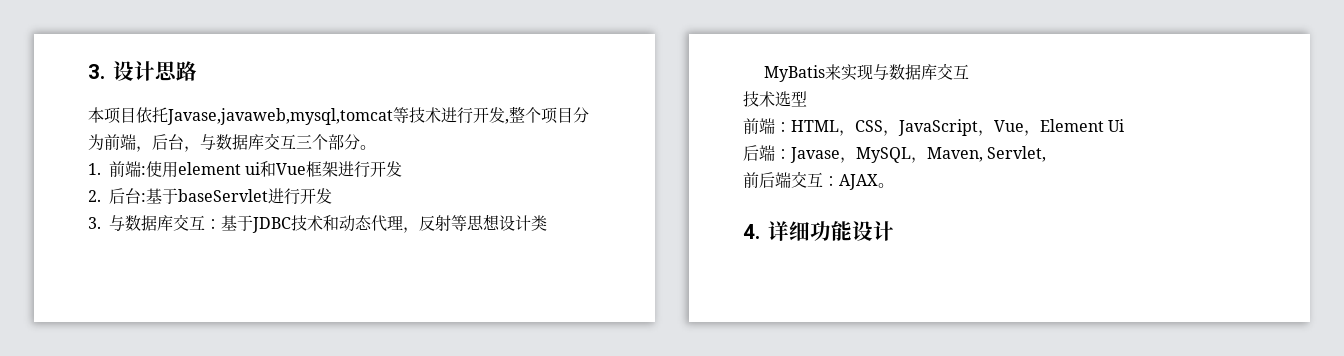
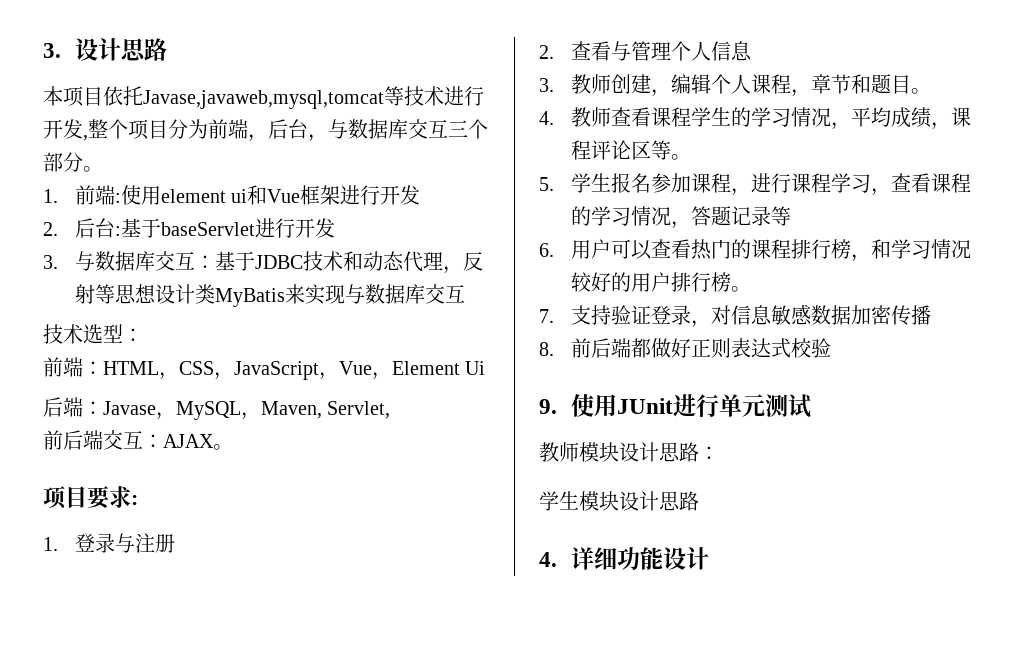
(807, 99) none -> [123,328,143,342] ：
(894, 185) none -> [43,486,138,509] [43,533,175,553] [539,41,752,61] [539,74,931,97] [539,107,971,130] [570,140,691,160] [539,173,971,196] [570,206,791,229] [539,239,971,262] [570,272,751,292] [539,304,931,328] [539,338,831,358] [539,394,811,418] [539,442,719,462] [539,491,699,511] // 项目要求: // 1.登录与注册 // 2.查看与管理个人信息 // 3.教师创建，编辑个人课程，章节和题目。 // 4.教师查看课程学生的学习情况，平均成绩，课程评论区等。 // 5.学生报名参加课程，进行课程学习，查看课程的学习情况，答题记录等 // 6.用户可以查看热门的课程排行榜，和学习情况较好的用户排行榜。 // 7.支持验证登录，对信息敏感数据加密传播 // 8.前后端都做好正则表达式校验 // 9.使用JUnit进行单元测试 // 教师模块设计思路： // 学生模块设计思路

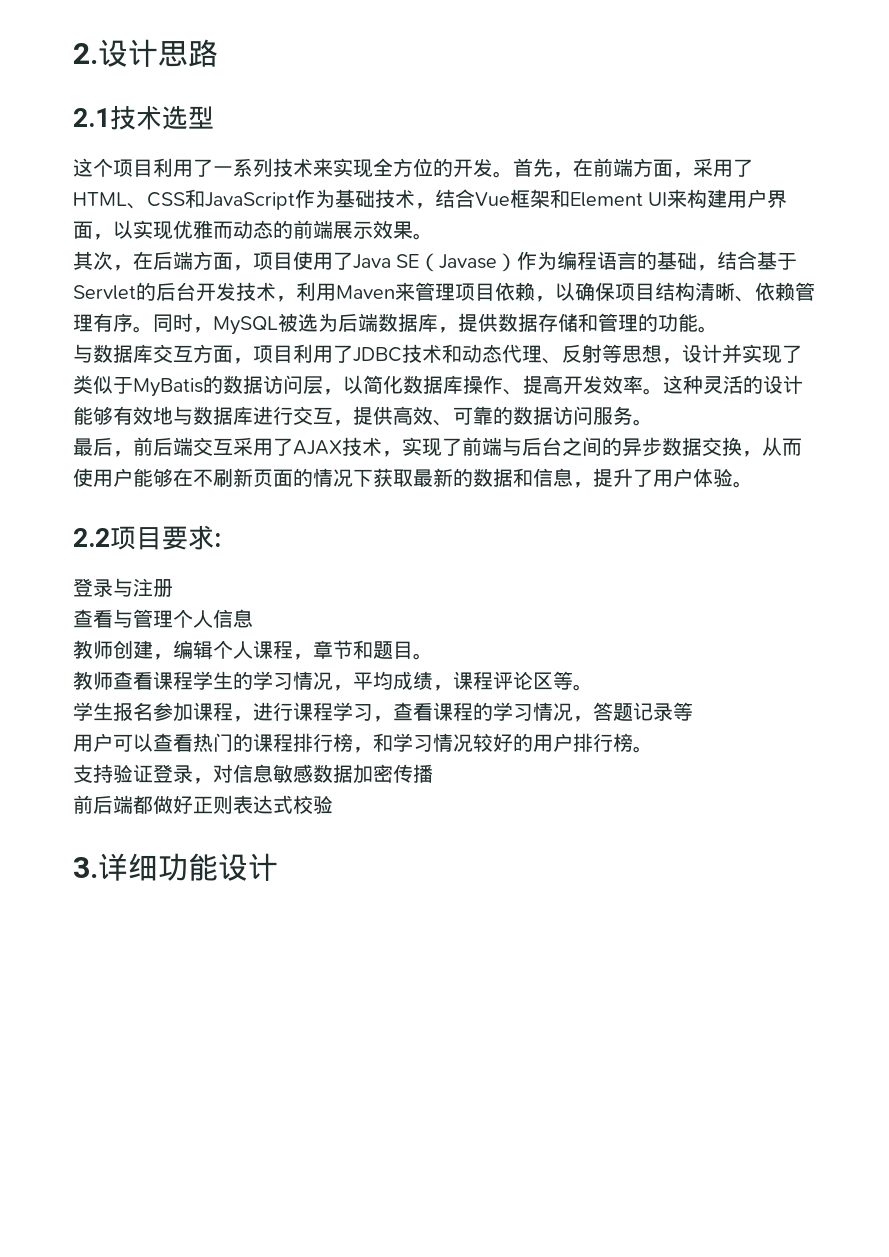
[43,38,167,61] [43,86,484,109] [43,119,488,142] [43,152,103,172] [43,185,421,205] [43,218,335,238] [43,251,255,271] 3.设计思路 // 本项目依托Javase,javaweb,mysql,tomcat等技术进行开发,整个项目分为前端，后台，与数据库交互三个部分。 // 1.前端:使用element ui和Vue框架进行开发 // 2.后台:基于baseServlet进行开发 // 3.与数据库交互：基于 -> [73,39,218,67] [73,105,214,130] [73,158,753,178] [73,189,788,210] [73,220,433,240] [73,251,798,272] [73,282,815,302] [73,313,718,335] [73,344,353,364] 2.设计思路 // 2.1技术选型 // 这个项目利用了一系列技术来实现全方位的开发。首先，在前端方面，采用了HTML、CSS和JavaScript作为基础技术，结合Vue框架和Element UI来构建用户界面，以实现优雅而动态的前端展示效果。 // 其次，在后端方面，项目使用了Java SE（Javase）作为编程语言的基础，结合基于Servlet的后台开发技术，利用Maven来管理项目依赖，以确保项目结构清晰、依赖管理有序。同时，MySQL被选为后端数据库，提供数据存储和管理的功能。 // 与数据库交互方面，项目利用了
[442,266,463,274] ， -> [542,358,562,364] 、
[154,284,465,307] [43,324,143,344] [43,357,486,380] [43,397,391,420] [43,430,233,450] 设计类MyBatis来实现与数据库交互 // 技术选型： // 前端：HTML，CSS，JavaScript，Vue，Element Ui // 后端：Javase，MySQL，Maven, Servlet, // 前后端交互：AJAX。 // -> [662,344,802,364] [73,375,803,397] [73,406,653,426] [73,437,802,457] [73,468,753,488] [73,528,110,547] ，设计并实现了类似于MyBatis的数据访问层，以简化数据库操作、提高开发效率。这种灵活的设计能够有效地与数据库进行交互，提供高效、可靠的数据访问服务。 // 最后，前后端交互采用了AJAX技术，实现了前端与后台之间的异步数据交换，从而使用户能够在不刷新页面的情况下获取最新的数据和信息，提升了用户体验。 // 2.2
[43,537,58,551] 1. -> (221, 540) none
[539,45,554,59] 2. -> (173, 588) none
[539,78,554,92] 3. -> (253, 618) none
[539,111,554,125] 4. -> (433, 656) none
[539,177,554,191] 5. -> (593, 687) none
[539,243,554,257] 6. -> (693, 711) none
[539,309,554,323] 7. -> (653, 749) none
[539,342,554,356] 8. -> (433, 773) none
[539,394,811,418] [539,442,719,462] [539,491,699,511] [539,552,557,567] 9.使用JUnit进行单元测试 // 教师模块设计思路： // 学生模块设计思路 // 4. -> [73,857,98,878] 3.

